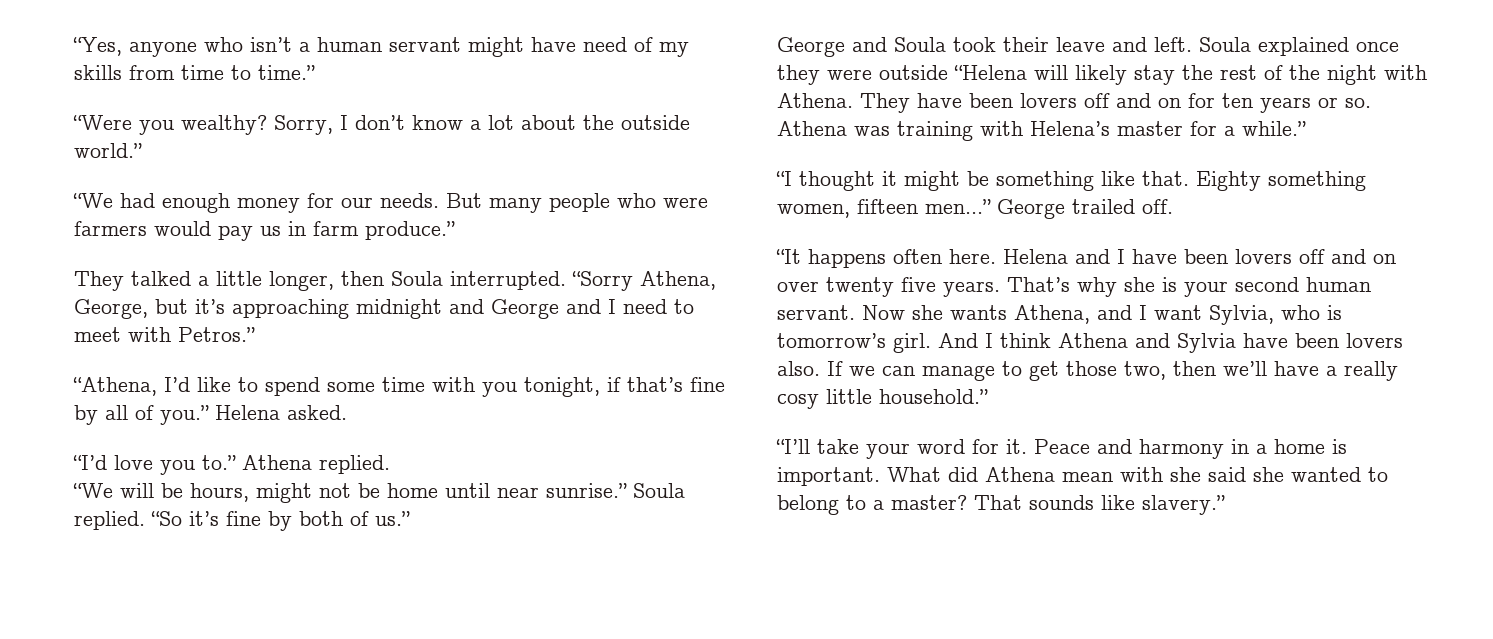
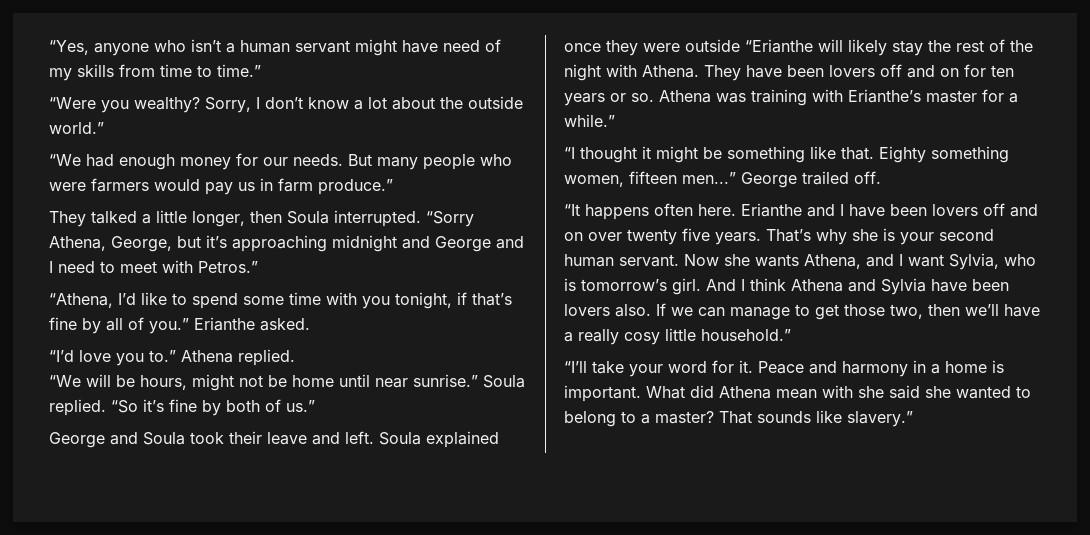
[215,405,280,420] Helena -> [194,317,255,331] Erianthe
[954,65,1027,80] “Helena -> [745,39,813,53] “Erianthe
[1030,121,1110,136] Helena’s -> [848,89,921,103] Erianthe’s
[1003,249,1068,264] Helena -> [741,203,802,217] Erianthe

